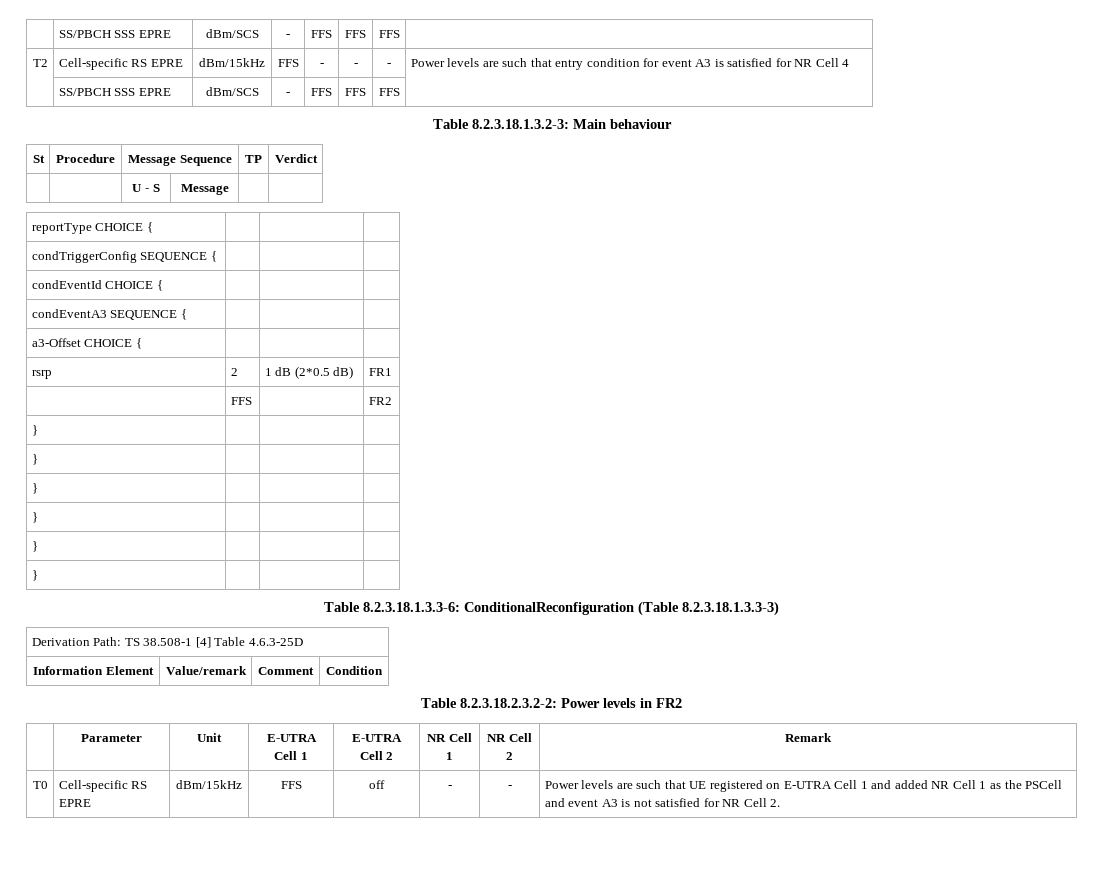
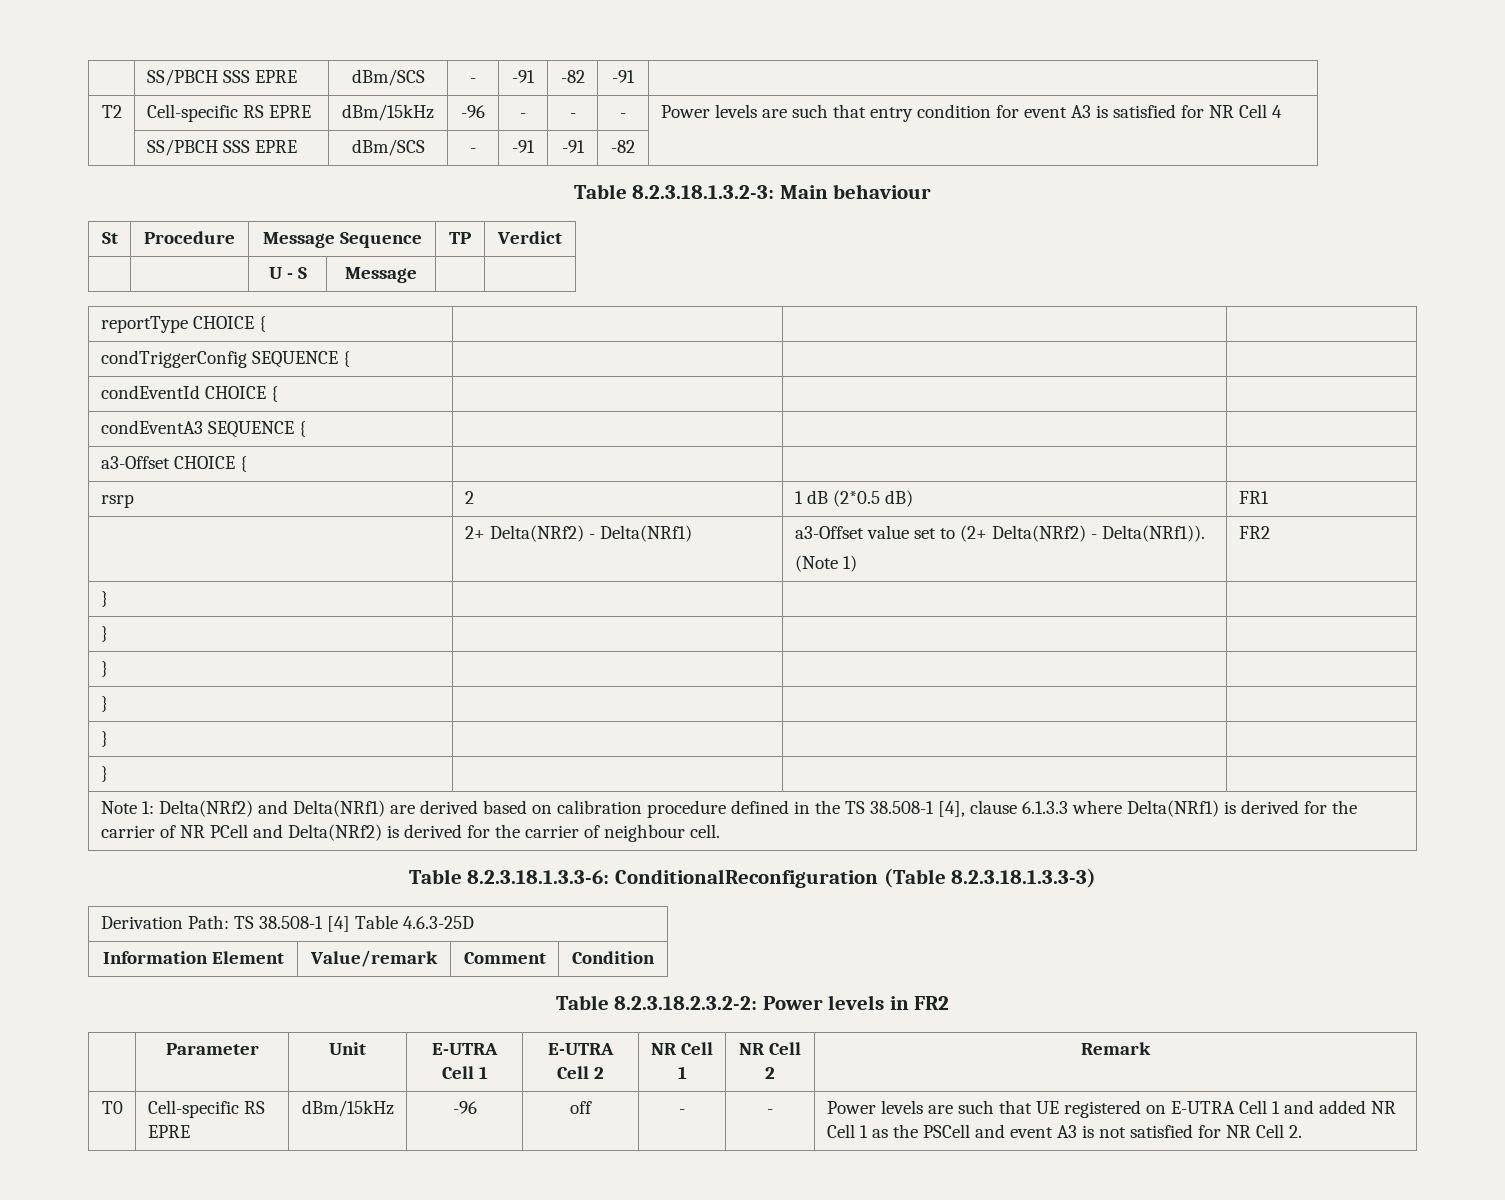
[58,30,171,38] [205,29,259,38] [286,34,290,38] [311,30,332,38] [345,30,366,38] [378,30,400,38] | SS/PBCH SSS EPRE | dBm/SCS | - | FFS | FFS | FFS -> [146,69,297,86] [351,69,425,86] [470,78,476,83] [512,70,535,83] [560,70,585,83] [612,70,635,83] | SS/PBCH SSS EPRE | dBm/SCS | - | -91 | -82 | -91
[277,59,299,67] FFS -> [461,105,485,118] -96
[311,88,332,96] [345,88,366,96] [378,88,400,96] FFS | FFS | FFS -> [512,140,535,153] [561,140,585,153] [611,140,635,153] -91 | -91 | -82
[230,397,252,405] FFS | -> [464,525,692,542] [794,525,1205,542] [794,555,857,572] 2+ Delta(NRf2) - Delta(NRf1) | a3-Offset value set to (2+ Delta(NRf2) - Delta(NRf1)). // (Note 1)
(38, 575) none -> [100,800,1357,818] [100,824,720,842] // Note 1: Delta(NRf2) and Delta(NRf1) are derived based on calibration procedure defined in the TS 38.508-1 [4], clause 6.1.3.3 where Delta(NRf1) is derived for the carrier of NR PCell and Delta(NRf2) is derived for the carrier of neighbour cell.
[280,781,302,789] FFS -> [452,1101,477,1114] -96

